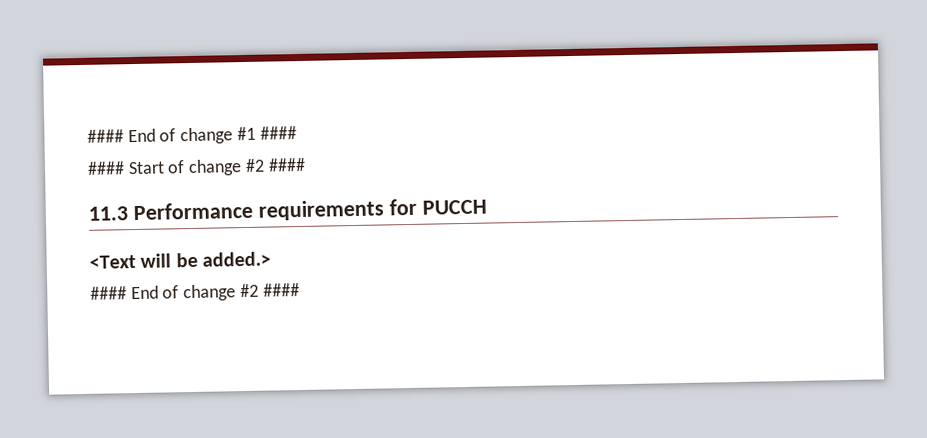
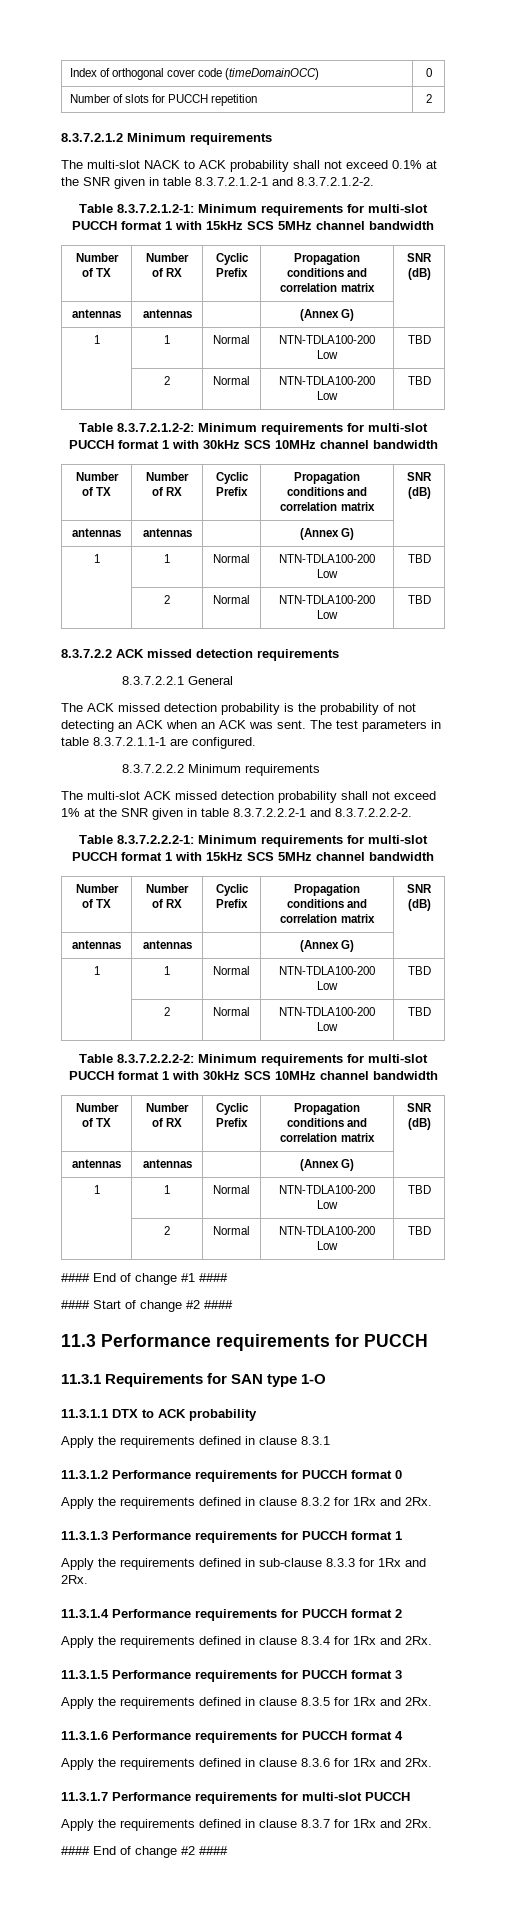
(87, 136) none -> [69,68,320,80] [425,68,432,77] [69,94,258,106] [425,94,432,103] [61,133,272,145] [61,160,437,172] [61,177,374,189] [79,204,428,216] [72,221,434,230] [75,253,119,262] [81,268,112,277] [146,253,189,262] [151,268,183,277] [215,253,249,265] [216,268,248,277] [294,253,360,265] [286,268,368,277] [280,283,375,292] [407,253,432,262] [407,268,431,280] [72,309,121,318] [142,309,192,318] [299,309,355,321] [93,335,100,344] [164,335,170,344] [213,335,250,344] [279,335,375,344] [317,350,338,359] [407,335,431,344] [164,376,170,385] [213,376,250,385] [279,376,375,385] [317,391,338,400] [407,376,431,385] [79,423,428,435] [68,440,438,449] [75,472,119,481] [81,487,112,496] [146,472,189,481] [151,487,183,496] [215,472,249,484] [216,487,248,496] [294,472,360,484] [286,487,368,496] [280,502,375,511] [407,472,432,481] [407,487,431,499] [72,528,121,537] [142,528,192,537] [299,528,355,540] [93,554,100,563] [164,554,170,563] [213,554,250,563] [279,554,375,563] [317,569,338,578] [407,554,431,563] [164,595,170,604] [213,595,250,604] [279,595,375,604] [317,610,338,619] [407,595,431,604] [61,649,339,661] [121,676,233,685] [61,703,416,715] [61,720,441,732] [61,737,256,749] [121,764,320,776] [61,791,436,803] [61,808,412,820] [79,835,428,847] [72,852,434,861] [75,884,119,893] [81,899,112,908] [146,884,189,893] [151,899,183,908] [215,884,249,896] [216,899,248,908] [294,884,360,896] [286,899,368,908] [280,914,375,923] [407,884,432,893] [407,899,431,911] [72,940,121,949] [142,940,192,949] [299,940,355,952] [93,966,100,975] [164,966,170,975] [213,966,250,975] [279,966,375,975] [317,981,338,990] [407,966,431,975] [164,1007,170,1016] [213,1007,250,1016] [279,1007,375,1016] [317,1022,338,1031] [407,1007,431,1016] [79,1054,428,1066] [68,1071,438,1080] [75,1103,119,1112] [81,1118,112,1127] [146,1103,189,1112] [151,1118,183,1127] [215,1103,249,1115] [216,1118,248,1127] [294,1103,360,1115] [286,1118,368,1127] [280,1133,375,1142] [407,1103,432,1112] [407,1118,431,1130] [72,1159,121,1168] [142,1159,192,1168] [299,1159,355,1171] [93,1185,100,1194] [164,1185,170,1194] [213,1185,250,1194] [279,1185,375,1194] [317,1200,338,1209] [407,1185,431,1194] [164,1226,170,1235] [213,1226,250,1235] [279,1226,375,1235] [317,1241,338,1250] [407,1226,431,1235] Index of orthogonal cover code (timeDomainOCC) | 0 // Number of slots for PUCCH repetition | 2 // 8.3.7.2.1.2 Minimum requirements // The multi-slot NACK to ACK probability shall not exceed 0.1% at the SNR given in table 8.3.7.2.1.2-1 and 8.3.7.2.1.2-2. // Table 8.3.7.2.1.2-1: Minimum requirements for multi-slot PUCCH format 1 with 15kHz SCS 5MHz channel bandwidth // Number of TX | Number of RX | Cyclic Prefix | Propagation conditions and correlation matrix | SNR (dB) // antennas | antennas | | (Annex G) | // 1 | 1 | Normal | NTN-TDLA100-200 Low | TBD // | 2 | Normal | NTN-TDLA100-200 Low | TBD // Table 8.3.7.2.1.2-2: Minimum requirements for multi-slot PUCCH format 1 with 30kHz SCS 10MHz channel bandwidth // Number of TX | Number of RX | Cyclic Prefix | Propagation conditions and correlation matrix | SNR (dB) // antennas | antennas | | (Annex G) | // 1 | 1 | Normal | NTN-TDLA100-200 Low | TBD // | 2 | Normal | NTN-TDLA100-200 Low | TBD // 8.3.7.2.2 ACK missed detection requirements // 8.3.7.2.2.1 General // The ACK missed detection probability is the probability of not detecting an ACK when an ACK was sent. The test parameters in table 8.3.7.2.1.1-1 are configured. // 8.3.7.2.2.2 Minimum requirements // The multi-slot ACK missed detection probability shall not exceed 1% at the SNR given in table 8.3.7.2.2.2-1 and 8.3.7.2.2.2-2. // Table 8.3.7.2.2.2-1: Minimum requirements for multi-slot PUCCH format 1 with 15kHz SCS 5MHz channel bandwidth // Number of TX | Number of RX | Cyclic Prefix | Propagation conditions and correlation matrix | SNR (dB) // antennas | antennas | | (Annex G) | // 1 | 1 | Normal | NTN-TDLA100-200 Low | TBD // | 2 | Normal | NTN-TDLA100-200 Low | TBD // Table 8.3.7.2.2.2-2: Minimum requirements for multi-slot PUCCH format 1 with 30kHz SCS 10MHz channel bandwidth // Number of TX | Number of RX | Cyclic Prefix | Propagation conditions and correlation matrix | SNR (dB) // antennas | antennas | | (Annex G) | // 1 | 1 | Normal | NTN-TDLA100-200 Low | TBD // | 2 | Normal | NTN-TDLA100-200 Low | TBD //
[89,251,271,269] <Text will be added.> -> [61,1373,327,1387] [61,1409,257,1421] [61,1436,330,1448] [61,1470,402,1482] [61,1497,432,1509] [61,1531,402,1543] [61,1558,426,1570] [61,1575,88,1584] [61,1609,402,1621] [61,1636,432,1648] [61,1670,402,1682] [61,1697,432,1709] [61,1731,403,1743] [61,1758,432,1770] [61,1792,410,1804] [61,1819,432,1831] 11.3.1 Requirements for SAN type 1-O // 11.3.1.1 DTX to ACK probability // Apply the requirements defined in clause 8.3.1 // 11.3.1.2 Performance requirements for PUCCH format 0 // Apply the requirements defined in clause 8.3.2 for 1Rx and 2Rx. // 11.3.1.3 Performance requirements for PUCCH format 1 // Apply the requirements defined in sub-clause 8.3.3 for 1Rx and 2Rx. // 11.3.1.4 Performance requirements for PUCCH format 2 // Apply the requirements defined in clause 8.3.4 for 1Rx and 2Rx. // 11.3.1.5 Performance requirements for PUCCH format 3 // Apply the requirements defined in clause 8.3.5 for 1Rx and 2Rx. // 11.3.1.6 Performance requirements for PUCCH format 4 // Apply the requirements defined in clause 8.3.6 for 1Rx and 2Rx. // 11.3.1.7 Performance requirements for multi-slot PUCCH // Apply the requirements defined in clause 8.3.7 for 1Rx and 2Rx.

